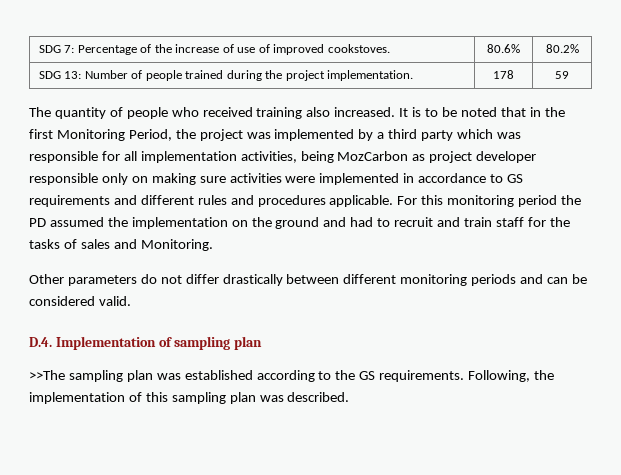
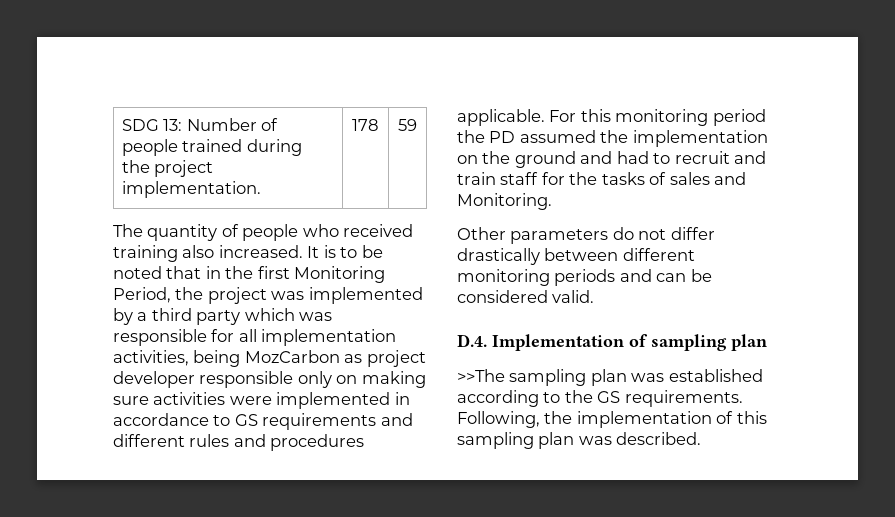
[38,44,390,55] [487,44,520,53] [545,44,579,53] [38,71,61,79] SDG 7: Percentage of the increase of use of improved cookstoves. | 80.6% | 80.2% // SDG -> [121,119,159,131] SDG

